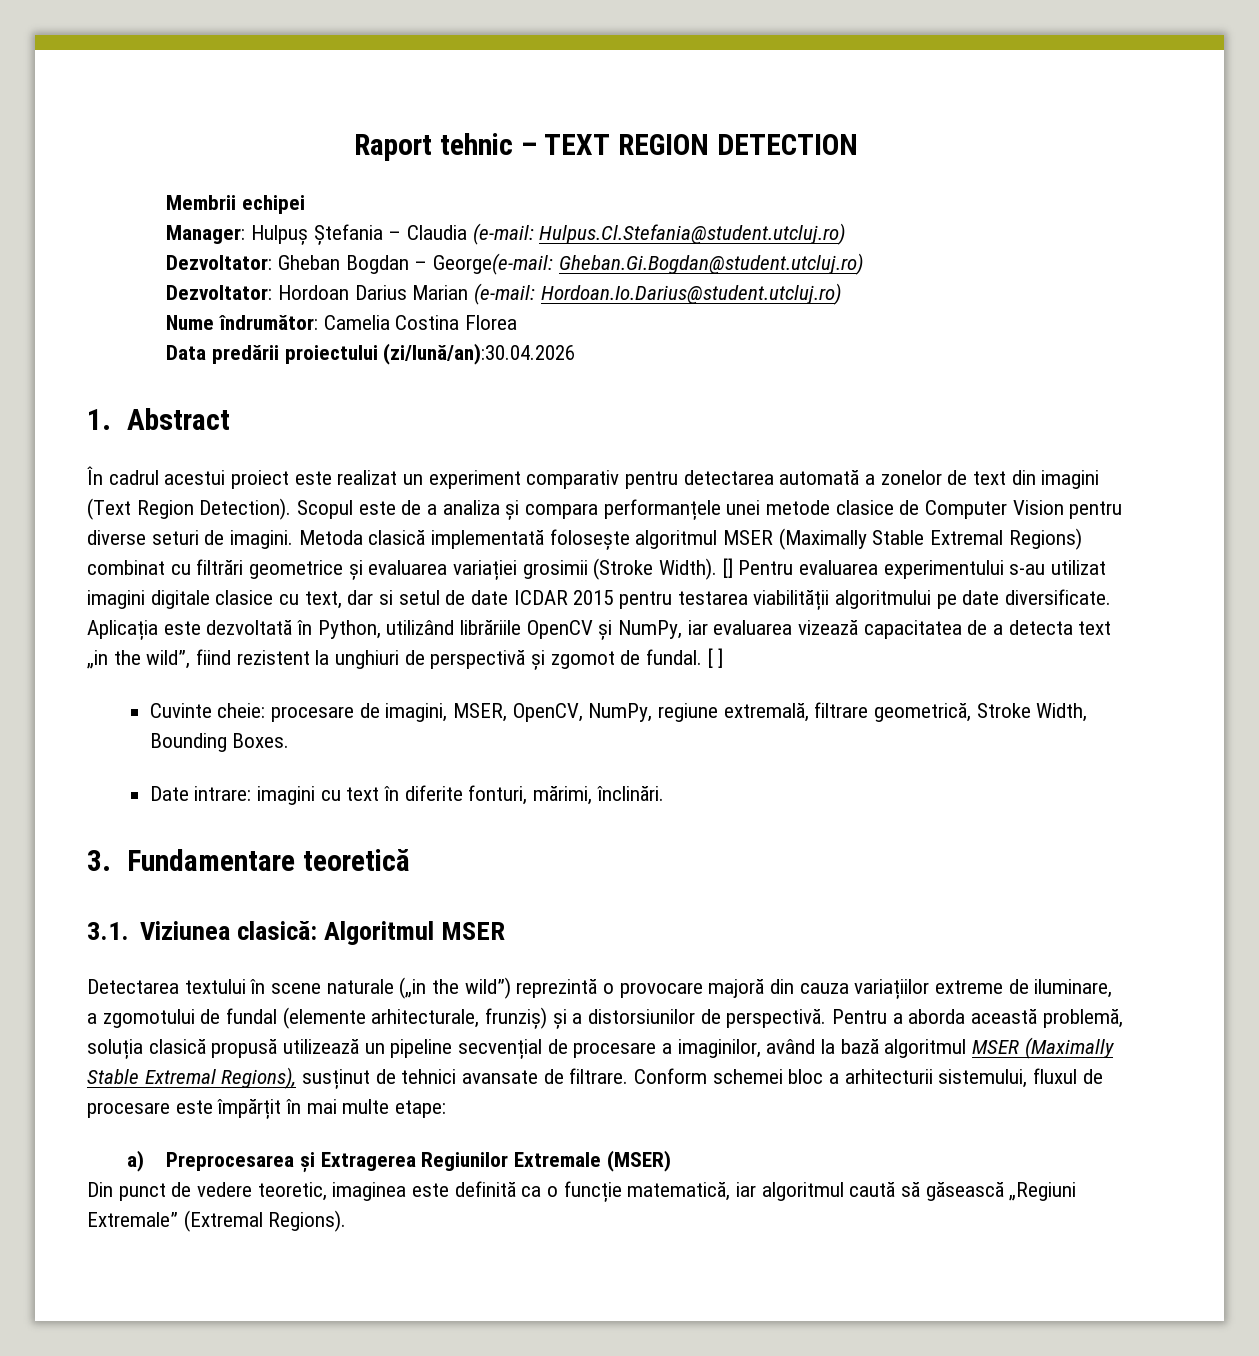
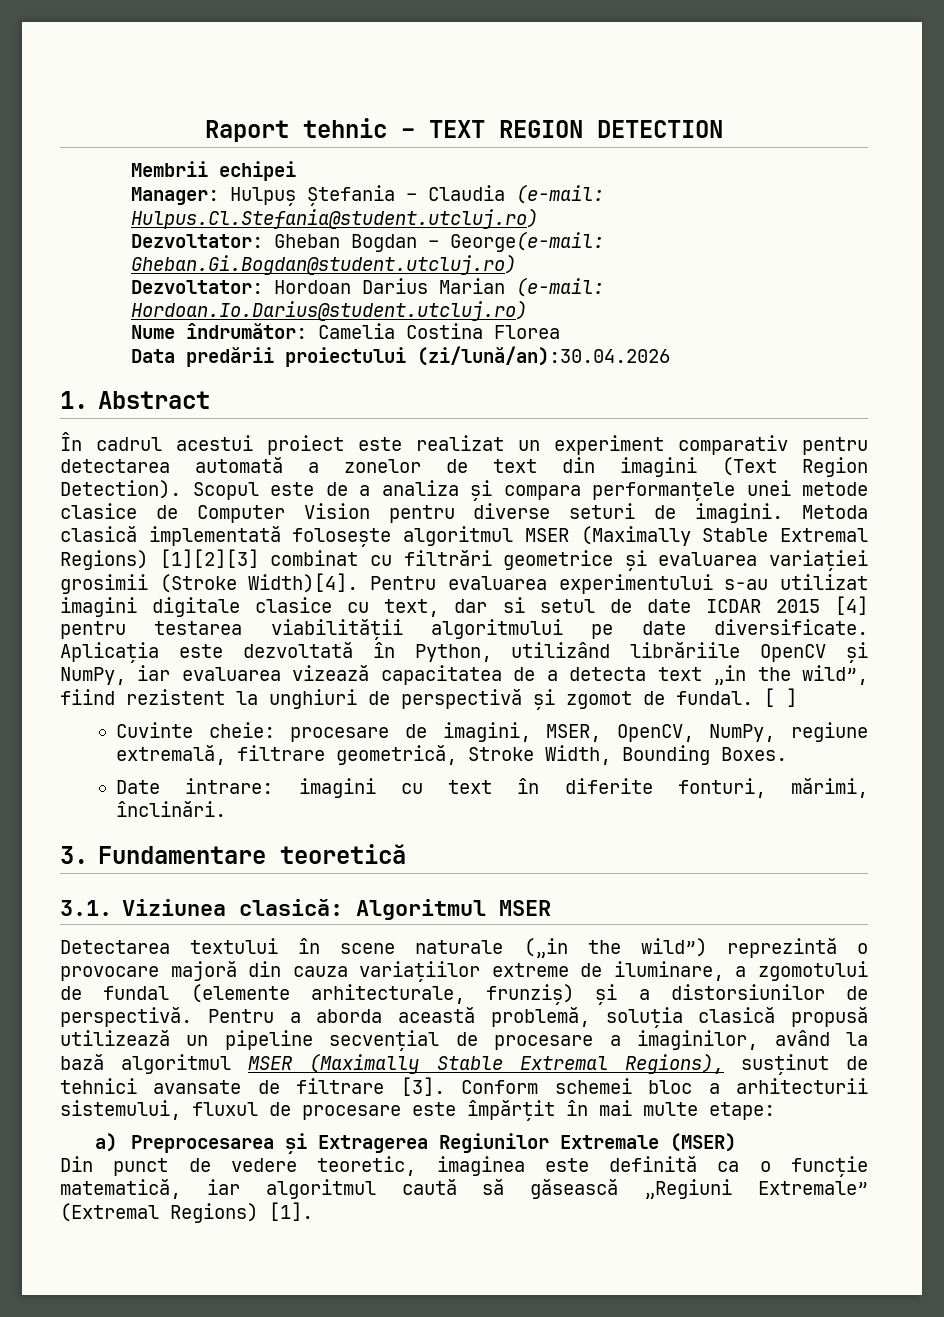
(1082, 539) none -> [159,549,259,568] [1][2][3]
[659,558,733,580] Width). [] -> [248,573,359,593] Width)[4].
(614, 597) none -> [835,596,869,615] [4]
[569,1068,629,1084] filtrare. -> [296,1077,445,1096] filtrare [3].
[268,1210,347,1232] Regions). -> [170,1202,313,1223] Regions) [1].

